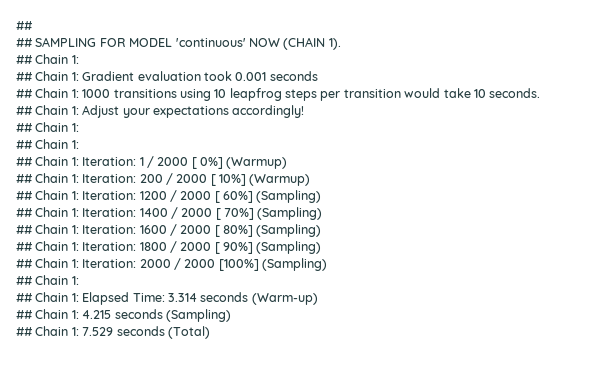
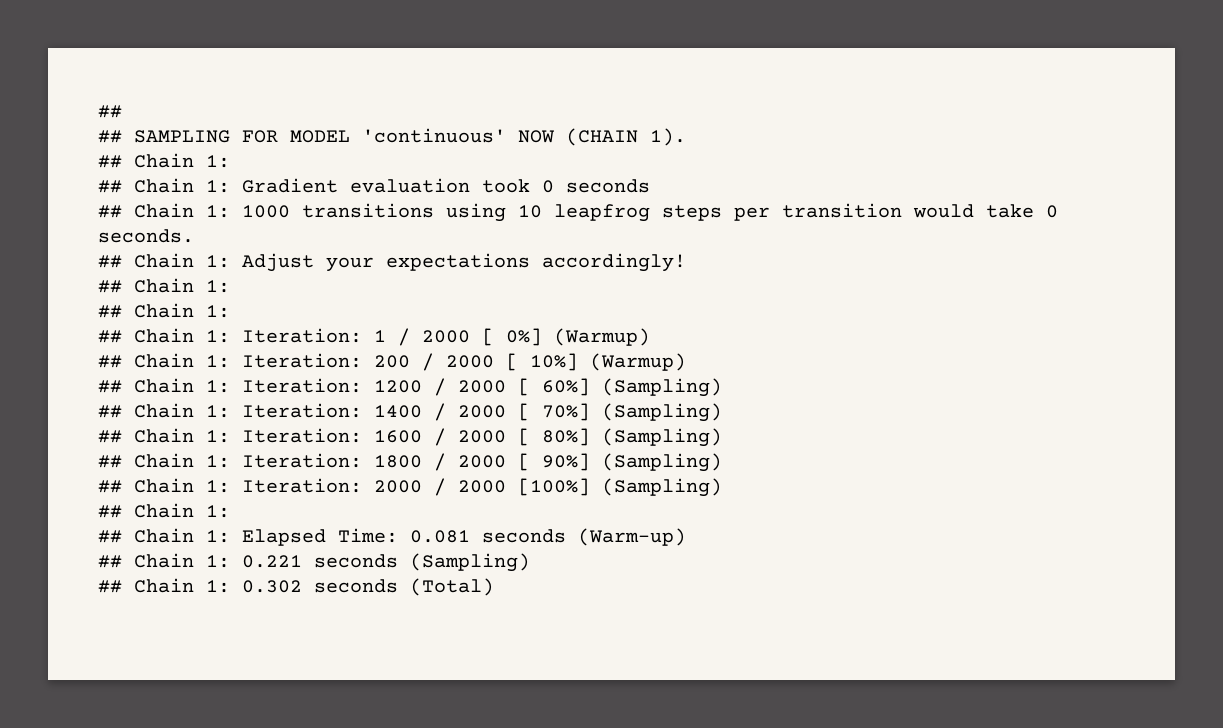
[235,72,267,81] 0.001 -> [542,180,554,193] 0
[473,89,486,98] 10 -> [1046,205,1058,218] 0
[167,293,197,302] 3.314 -> [410,530,470,543] 0.081
[82,310,112,319] 4.215 -> [242,555,302,568] 0.221
[82,327,114,336] 7.529 -> [242,580,302,593] 0.302

